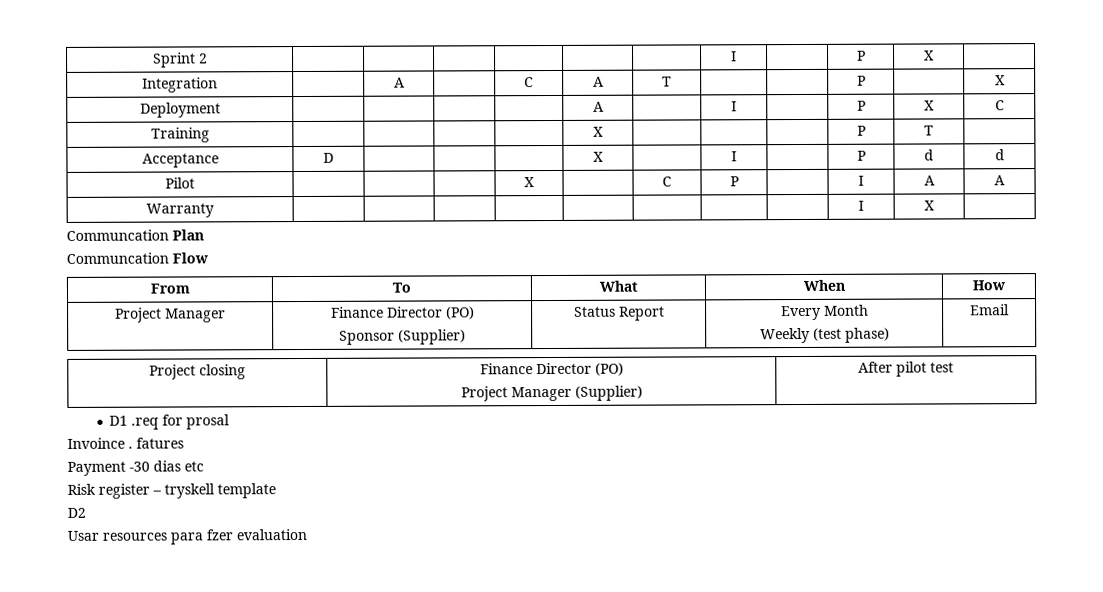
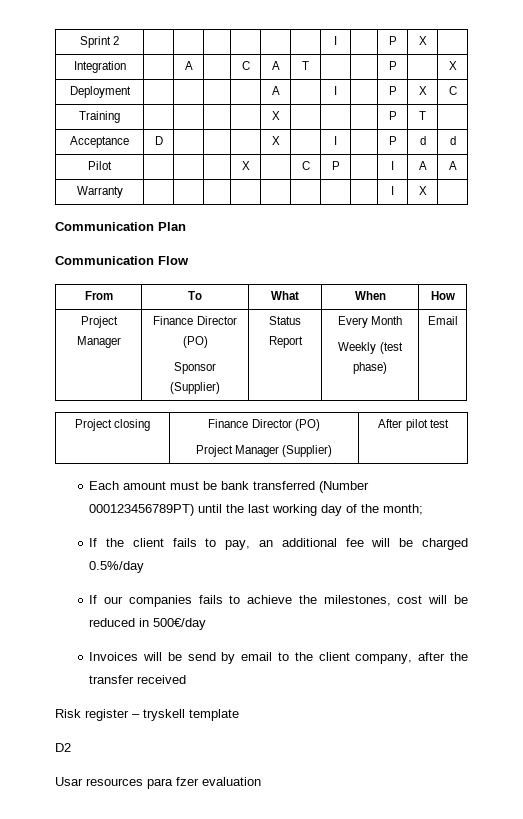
[66,229,169,241] Communcation -> [55,222,154,231] Communication
[66,252,169,264] Communcation -> [55,256,154,265] Communication
[109,414,231,430] [67,437,184,449] [67,460,204,476] D1 .req for prosal // Invoince . fatures // Payment -30 dias etc -> [89,481,370,493] [89,504,424,516] [89,538,468,550] [89,561,145,573] [89,595,468,607] [89,618,207,630] [89,652,468,664] [89,675,187,684] Each amount must be bank transferred (Number 000123456789PT) until the last working day of the month; // If the client fails to pay, an additional fee will be charged 0.5%/day // If our companies fails to achieve the milestones, cost will be reduced in 500€/day // Invoices will be send by email to the client company, after the transfer received

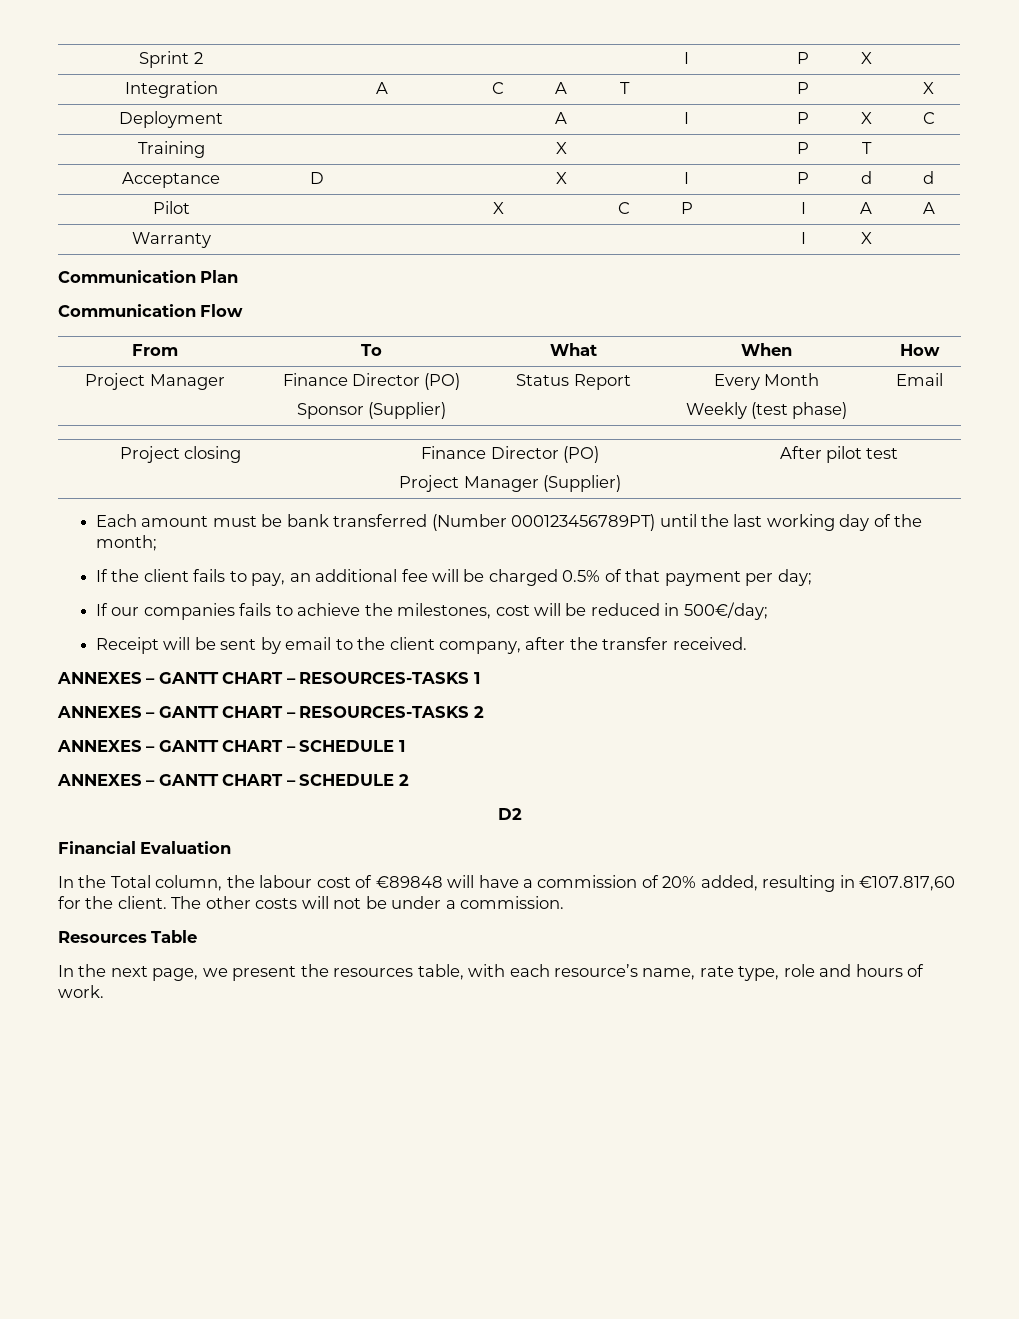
[89,561,145,573] 0.5%/day -> [562,569,812,586] 0.5% of that payment per day;
[153,618,207,630] [89,652,216,661] 500€/day // Invoices will be send -> [683,602,768,620] [95,637,257,654] 500€/day; // Receipt will be sent
[137,675,187,684] [55,709,239,721] [55,743,71,752] [55,777,261,789] received // Risk register – tryskell template // D2 // Usar resources para fzer evaluation -> [672,637,747,650] [57,672,480,684] [57,706,484,718] [57,740,405,752] [57,774,409,786] [497,808,522,820] [58,841,232,854] [58,875,956,892] [58,896,565,909] [58,930,198,943] [58,964,925,981] [58,985,104,998] received. // ANNEXES – GANTT CHART – RESOURCES-TASKS 1 // ANNEXES – GANTT CHART – RESOURCES-TASKS 2 // ANNEXES – GANTT CHART – SCHEDULE 1 // ANNEXES – GANTT CHART – SCHEDULE 2 // D2 // Financial Evaluation // In the Total column, the labour cost of €89848 will have a commission of 20% added, resulting in €107.817,60 for the client. The other costs will not be under a commission. // Resources Table // In the next page, we present the resources table, with each resource’s name, rate type, role and hours of work.

